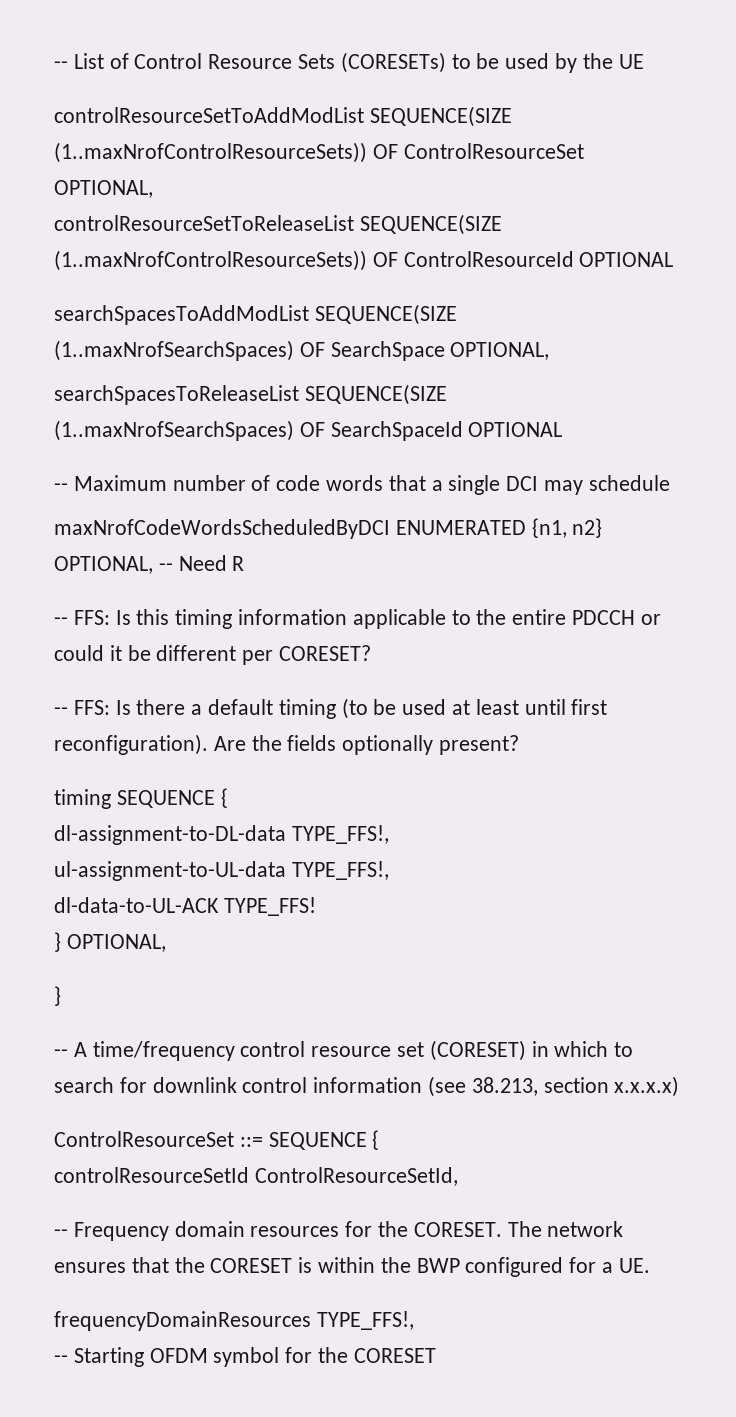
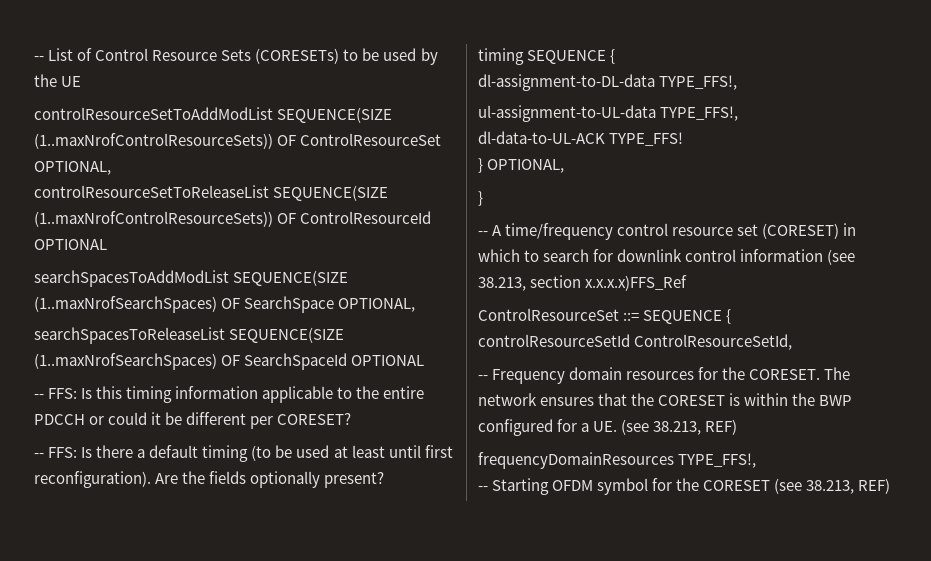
[54,475,670,495] [54,518,603,539] [54,555,245,574] // -- Maximum number of code words that a single DCI may schedule // maxNrofCodeWordsScheduledByDCI ENUMERATED {n1, n2} OPTIONAL, -- Need R -> (425, 360) none
[614,1076,680,1097] x.x.x.x) -> [585,275,688,291] x.x.x.x)FFS_Ref
(650, 1265) none -> [621,419,738,435] (see 38.213, REF)
(436, 1355) none -> [774,478,891,494] (see 38.213, REF)

